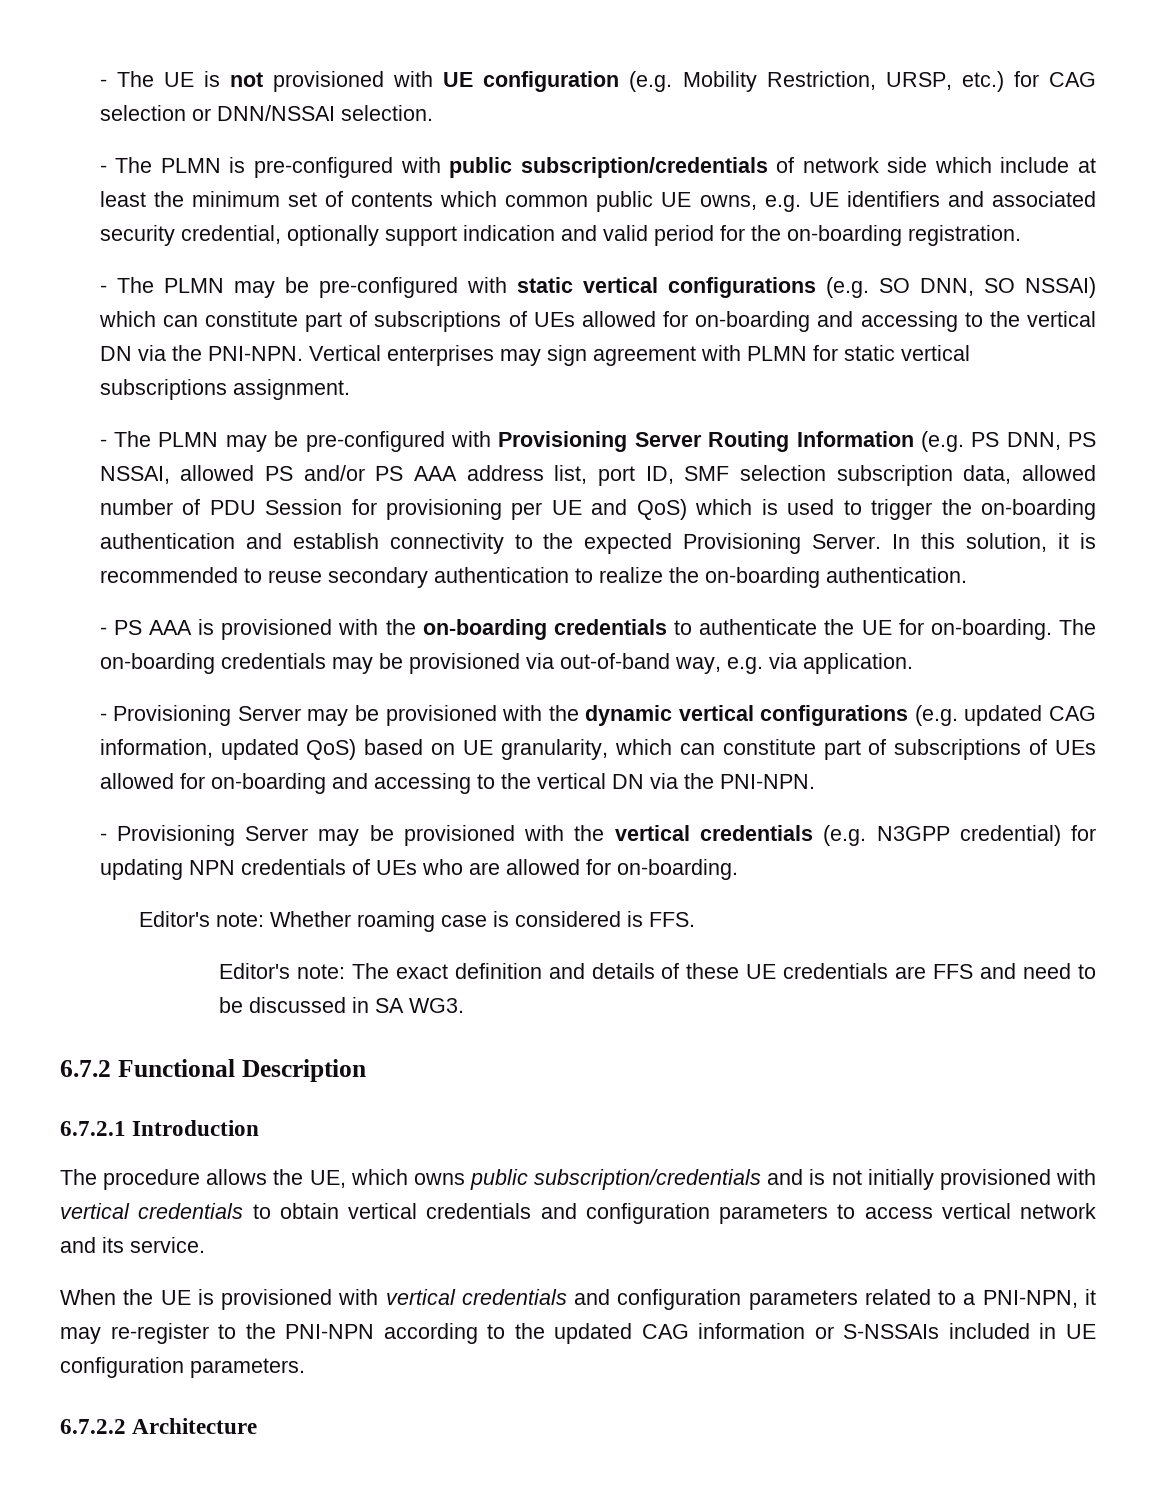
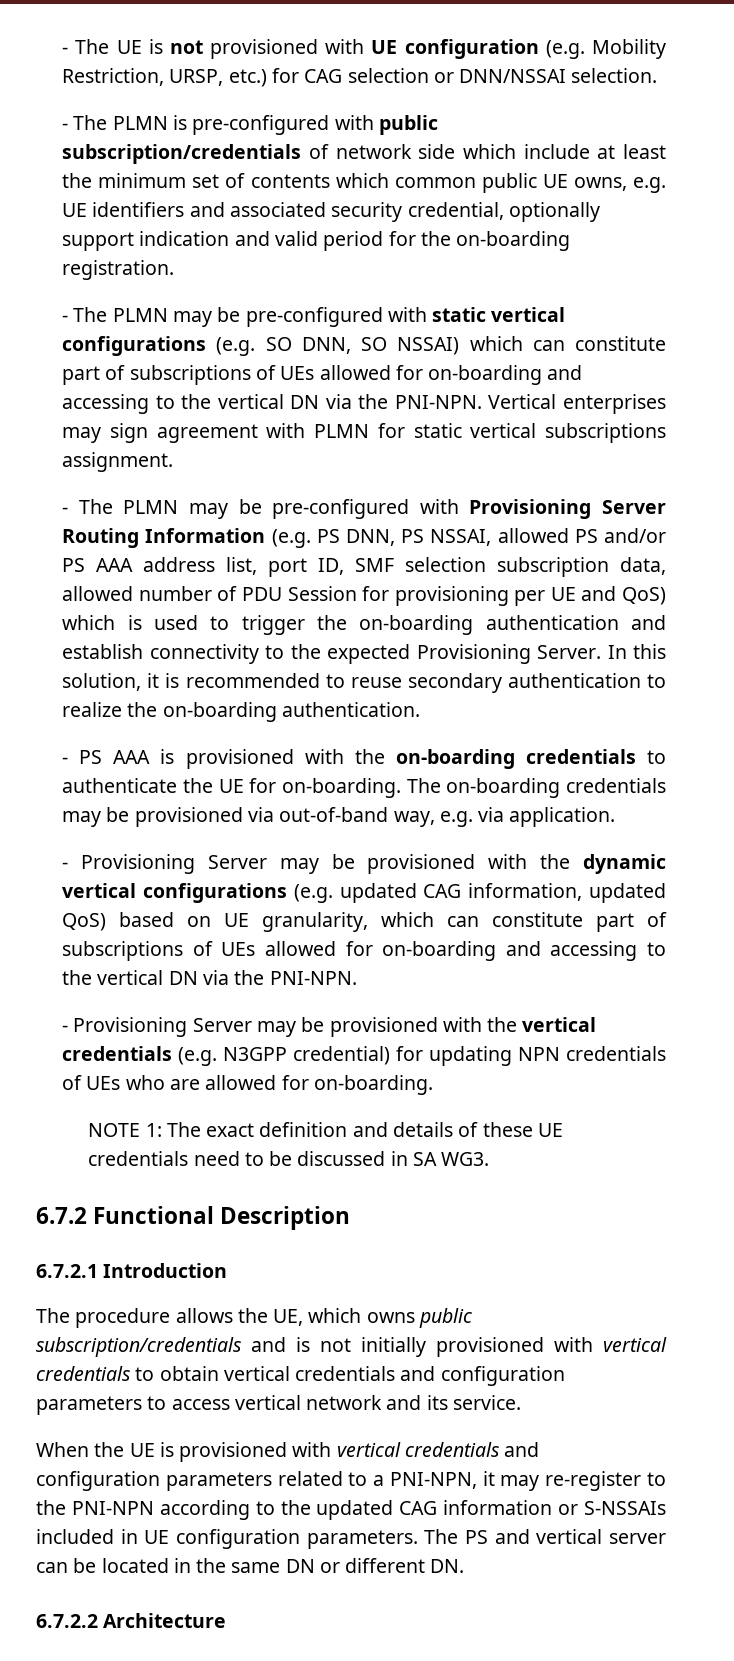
[139,911,696,932] [218,963,345,979] Editor's note: Whether roaming case is considered is FFS. // Editor's note: -> [88,1123,162,1137] NOTE 1:
[895,963,1017,979] are FFS and -> (189, 1158) none
(305, 1368) none -> [424,1529,667,1544] [36,1558,465,1573] The PS and vertical server can be located in the same DN or different DN.

